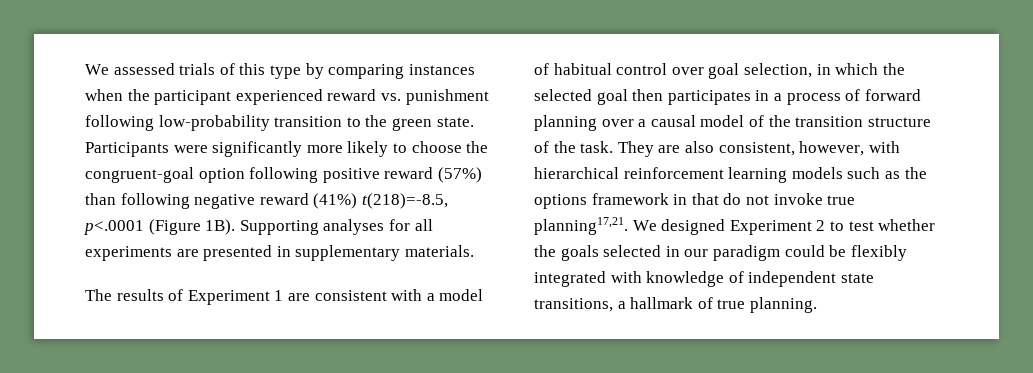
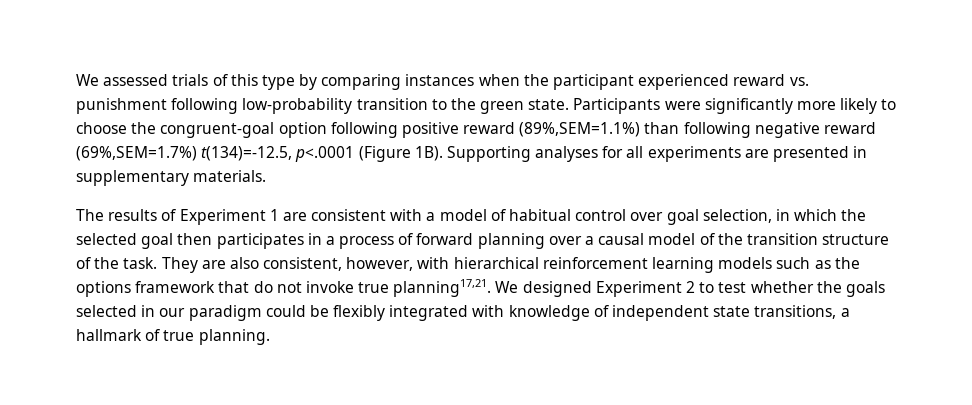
[437,167,482,183] (57%) -> [519,122,641,137] (89%,SEM=1.1%)
[313,193,448,209] (41%) t(218)=-8.5, -> [76,146,293,161] (69%,SEM=1.7%) t(134)=-12.5,
[673,194,688,205] in -> (216, 287) none

